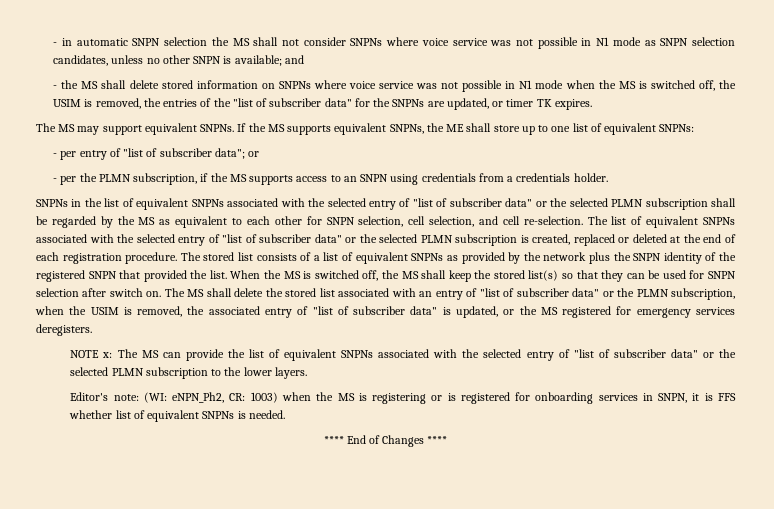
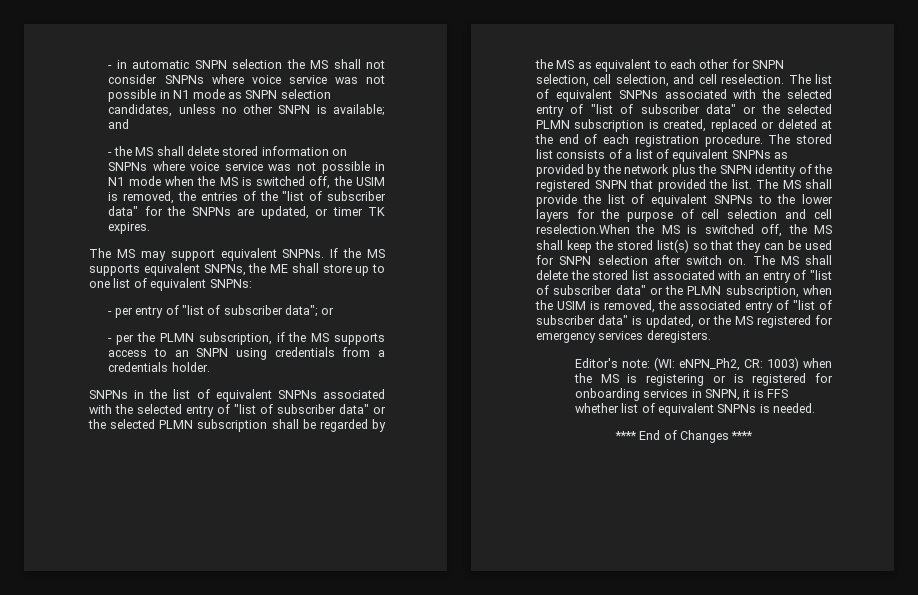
[523,216,583,225] re-selection. -> [721,74,785,84] reselection.
[230,270,261,279] When -> [756,179,832,189] [536,194,833,207] [536,209,832,222] [536,224,630,234] The MS shall provide the list of equivalent SNPNs to the lower layers for the purpose of cell selection and cell reselection.When
[70,349,736,361] [70,367,307,379] // NOTE x: The MS can provide the list of equivalent SNPNs associated with the selected entry of "list of subscriber data" or the selected PLMN subscription to the lower layers. -> (711, 336) none

